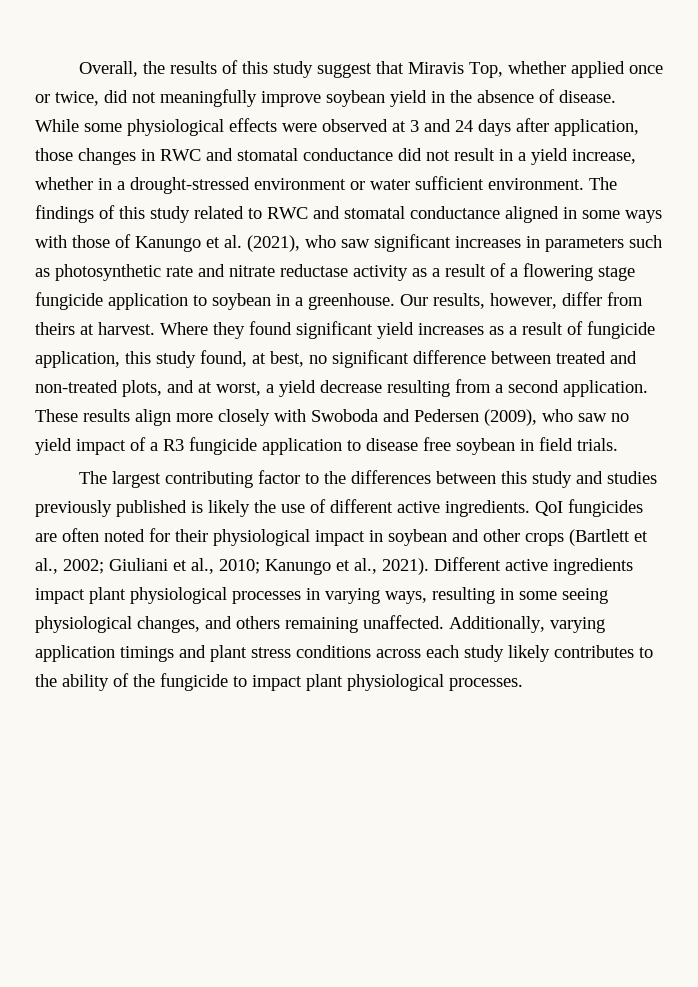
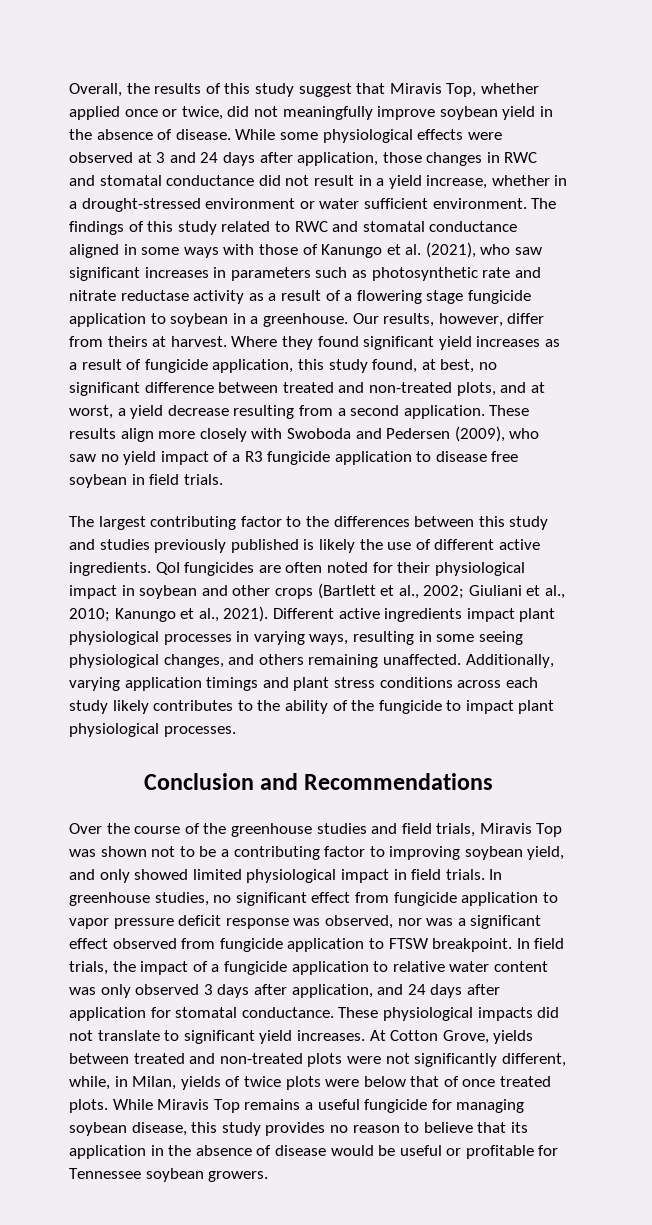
(523, 684) none -> [143,773,494,790] [69,823,563,837] [69,846,565,860] [69,869,503,883] [69,892,558,906] [69,915,542,929] [69,938,565,952] [69,961,548,975] [69,984,500,998] [69,1007,560,1021] [69,1030,534,1044] [69,1053,566,1067] [69,1076,552,1090] [69,1099,525,1113] [69,1122,528,1136] [69,1145,559,1159] [69,1168,269,1182] // Conclusion and Recommendations // Over the course of the greenhouse studies and field trials, Miravis Top was shown not to be a contributing factor to improving soybean yield, and only showed limited physiological impact in field trials. In greenhouse studies, no significant effect from fungicide application to vapor pressure deficit response was observed, nor was a significant effect observed from fungicide application to FTSW breakpoint. In field trials, the impact of a fungicide application to relative water content was only observed 3 days after application, and 24 days after application for stomatal conductance. These physiological impacts did not translate to significant yield increases. At Cotton Grove, yields between treated and non-treated plots were not significantly different, while, in Milan, yields of twice plots were below that of once treated plots. While Miravis Top remains a useful fungicide for managing soybean disease, this study provides no reason to believe that its application in the absence of disease would be useful or profitable for Tennessee soybean growers.

